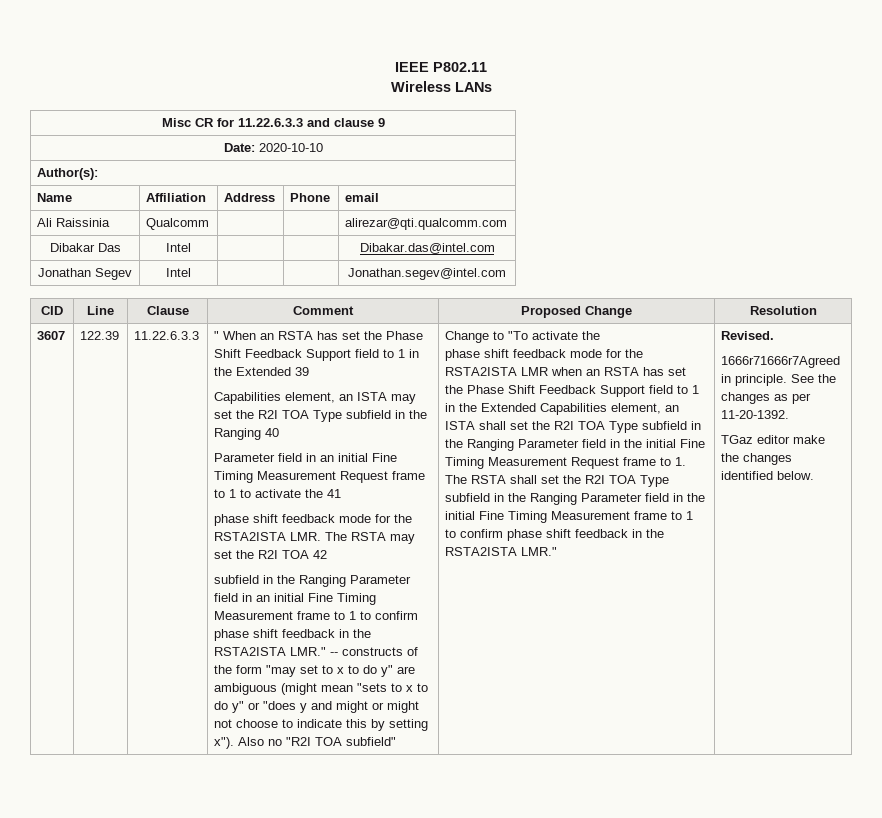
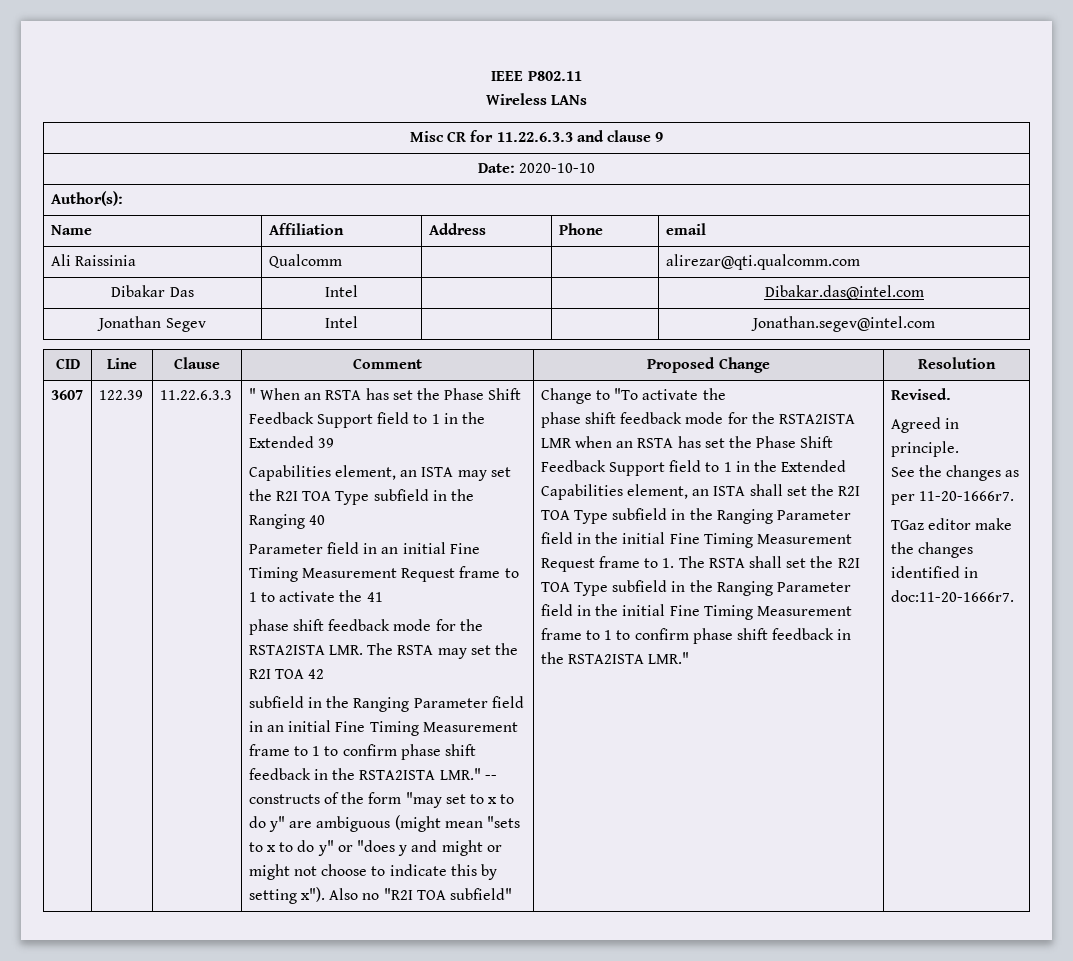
[721,356,841,368] 1666r71666r7Agreed -> [890,417,941,433] Agreed
(788, 380) none -> (959, 449) //
[721,410,790,419] 11-20-1392. -> [919,491,1015,501] 11-20-1666r7.
[777,471,815,480] below. -> [964,567,979,578] [890,590,1014,602] in doc:11-20-1666r7.

